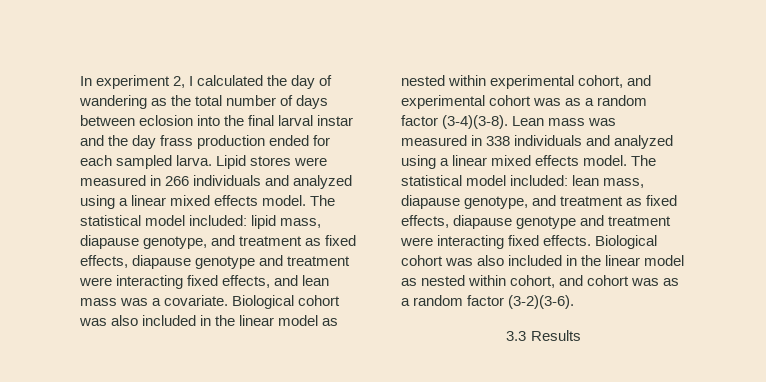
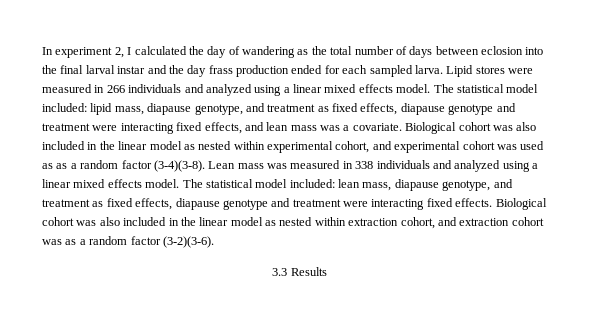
(562, 102) none -> [520,141,545,150] [42,163,53,169] used as
[510,275,584,288] cohort, and -> [348,217,510,229] extraction cohort, and extraction

